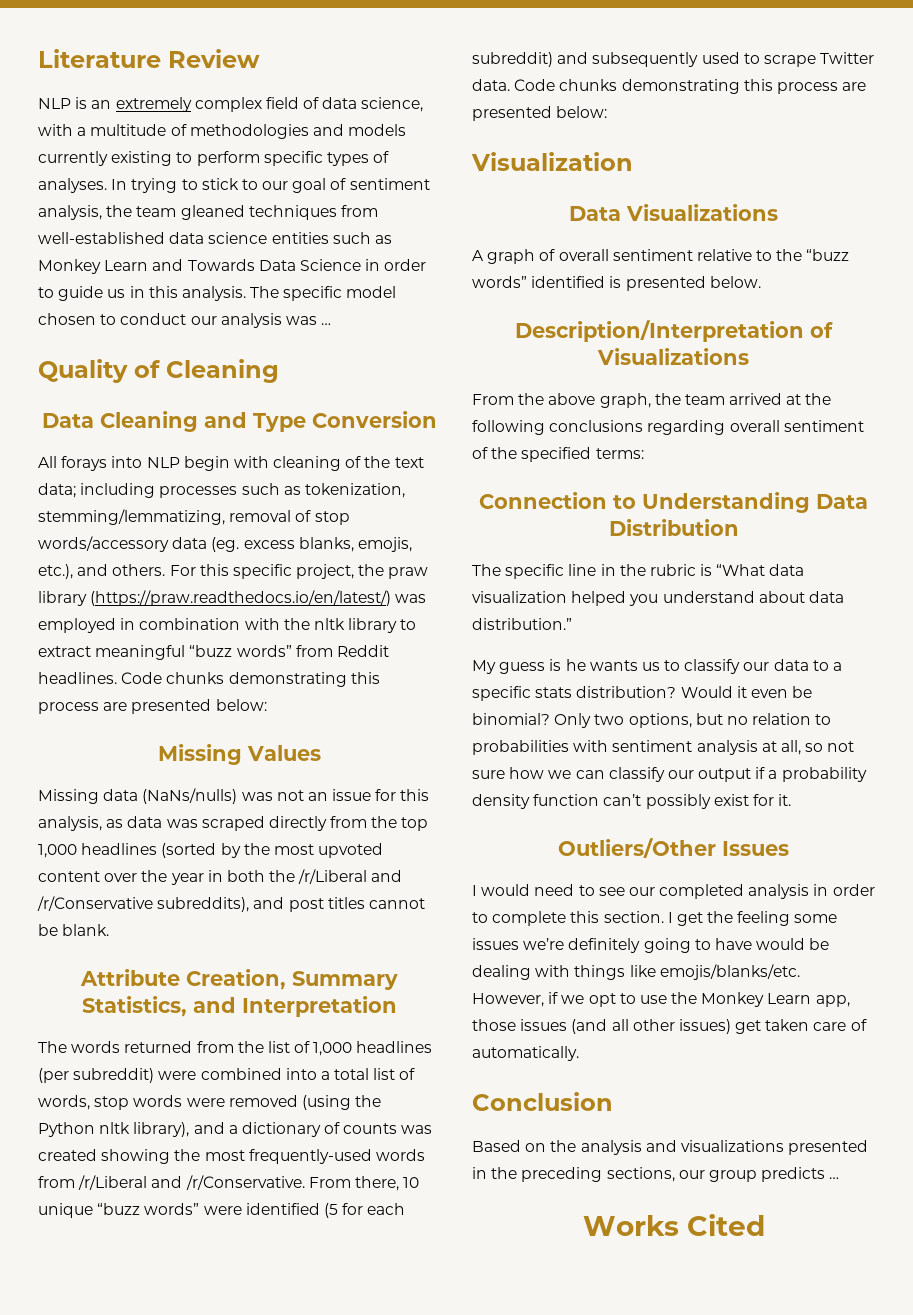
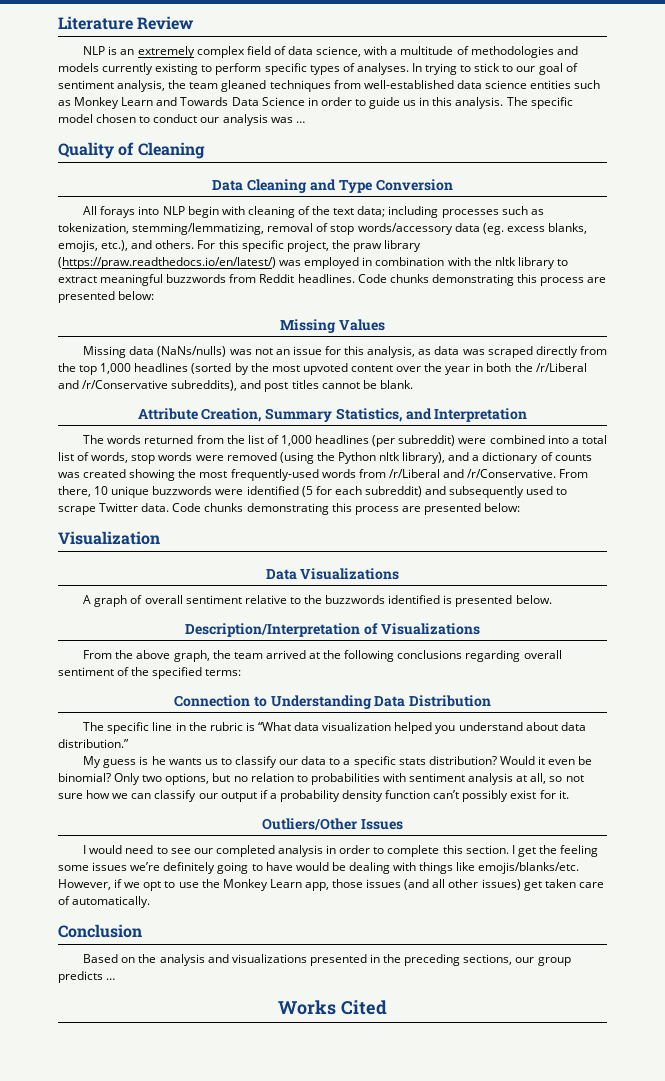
[189,645,292,657] “buzz words” -> [166,274,227,283] buzzwords
[97,1203,200,1215] “buzz words” -> [152,486,213,495] buzzwords
[806,249,850,261] [472,276,527,288] “buzz words” -> [325,595,386,604] buzzwords

